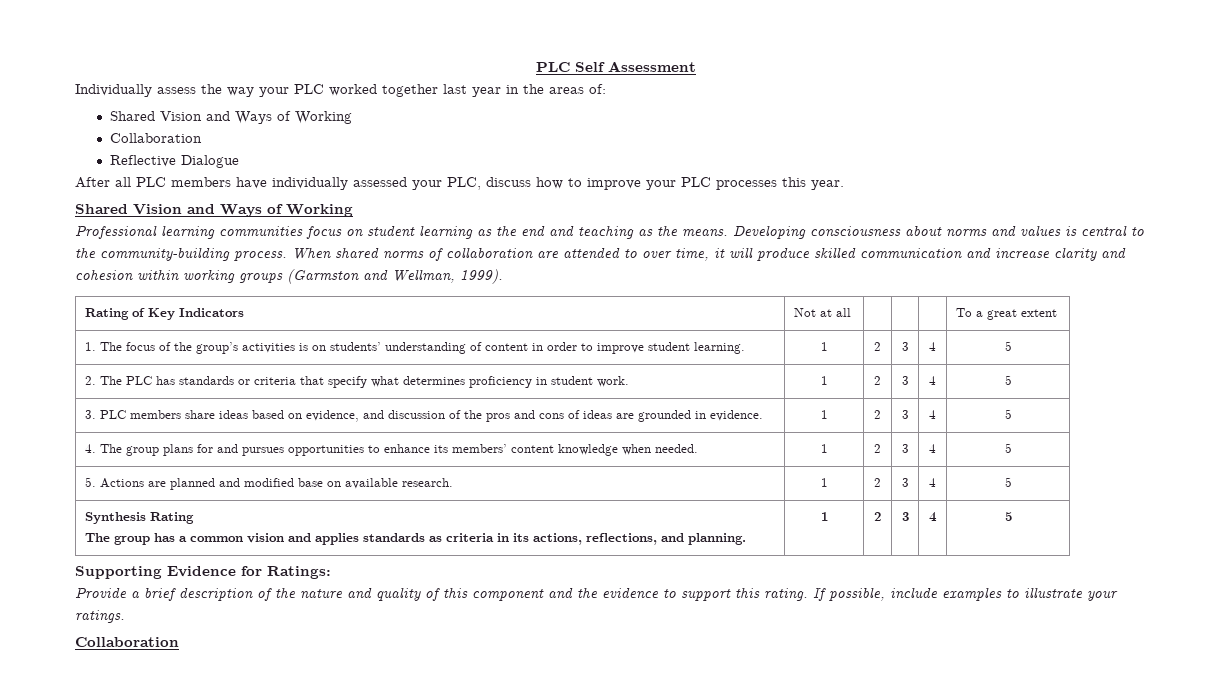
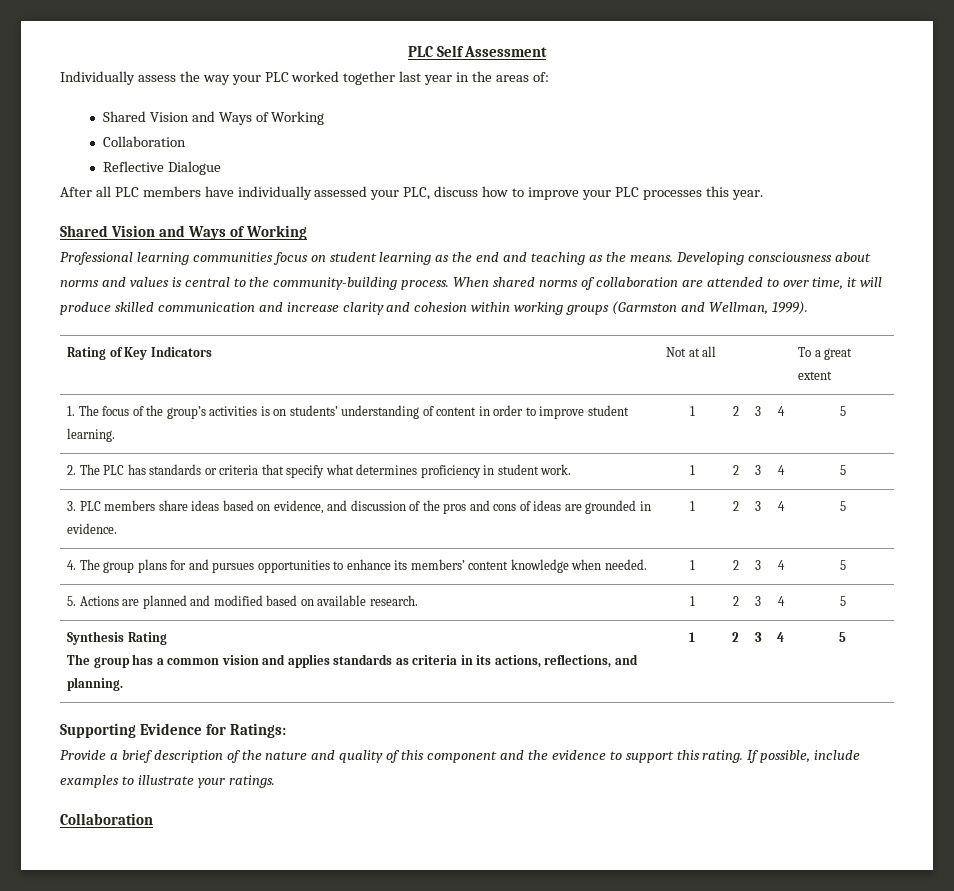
[297,478,323,487] base -> [266,595,298,606] based

